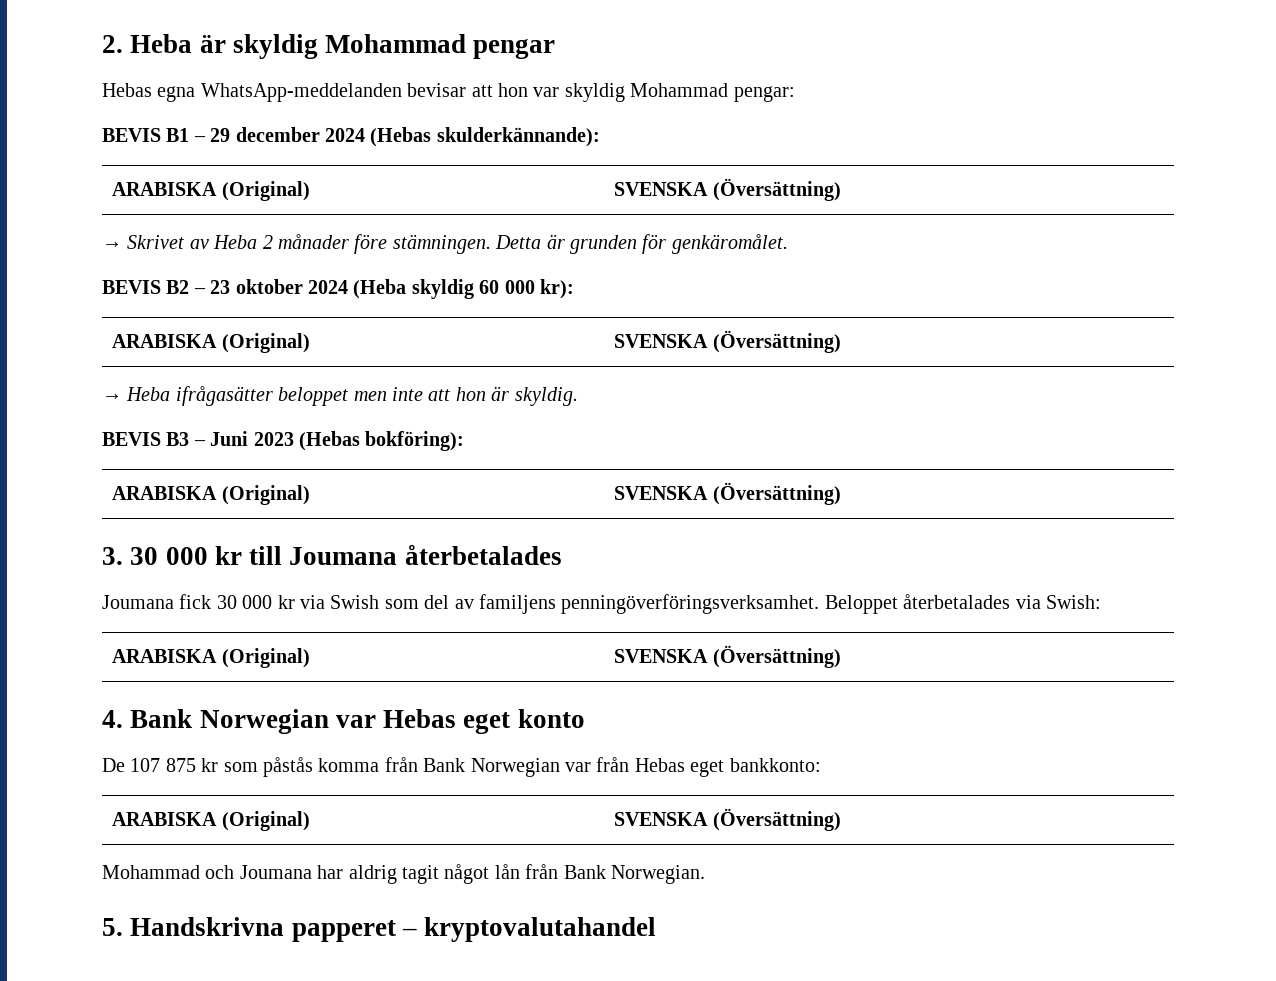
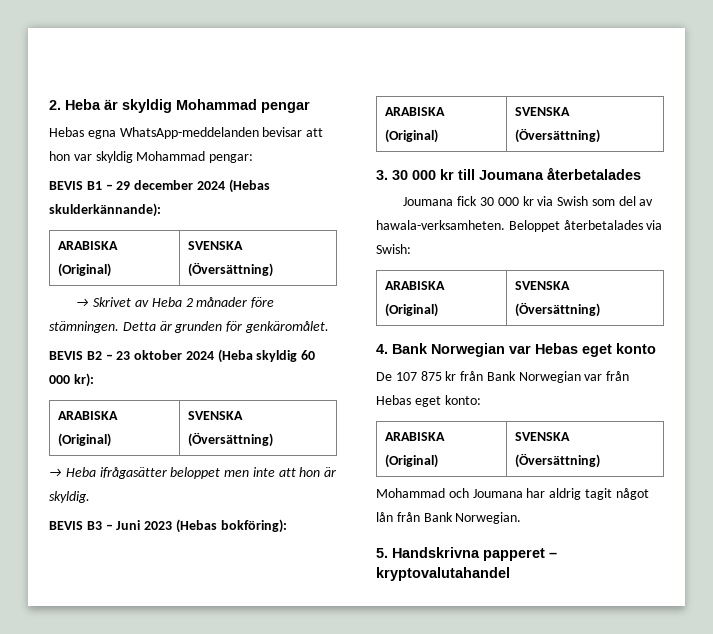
[478,594,820,614] familjens penningöverföringsverksamhet. -> [376,220,505,230] hawala-verksamheten.
[223,757,380,777] som påstås komma -> (457, 376) none
[729,758,821,772] bankkonto: -> [444,395,481,405] konto:

